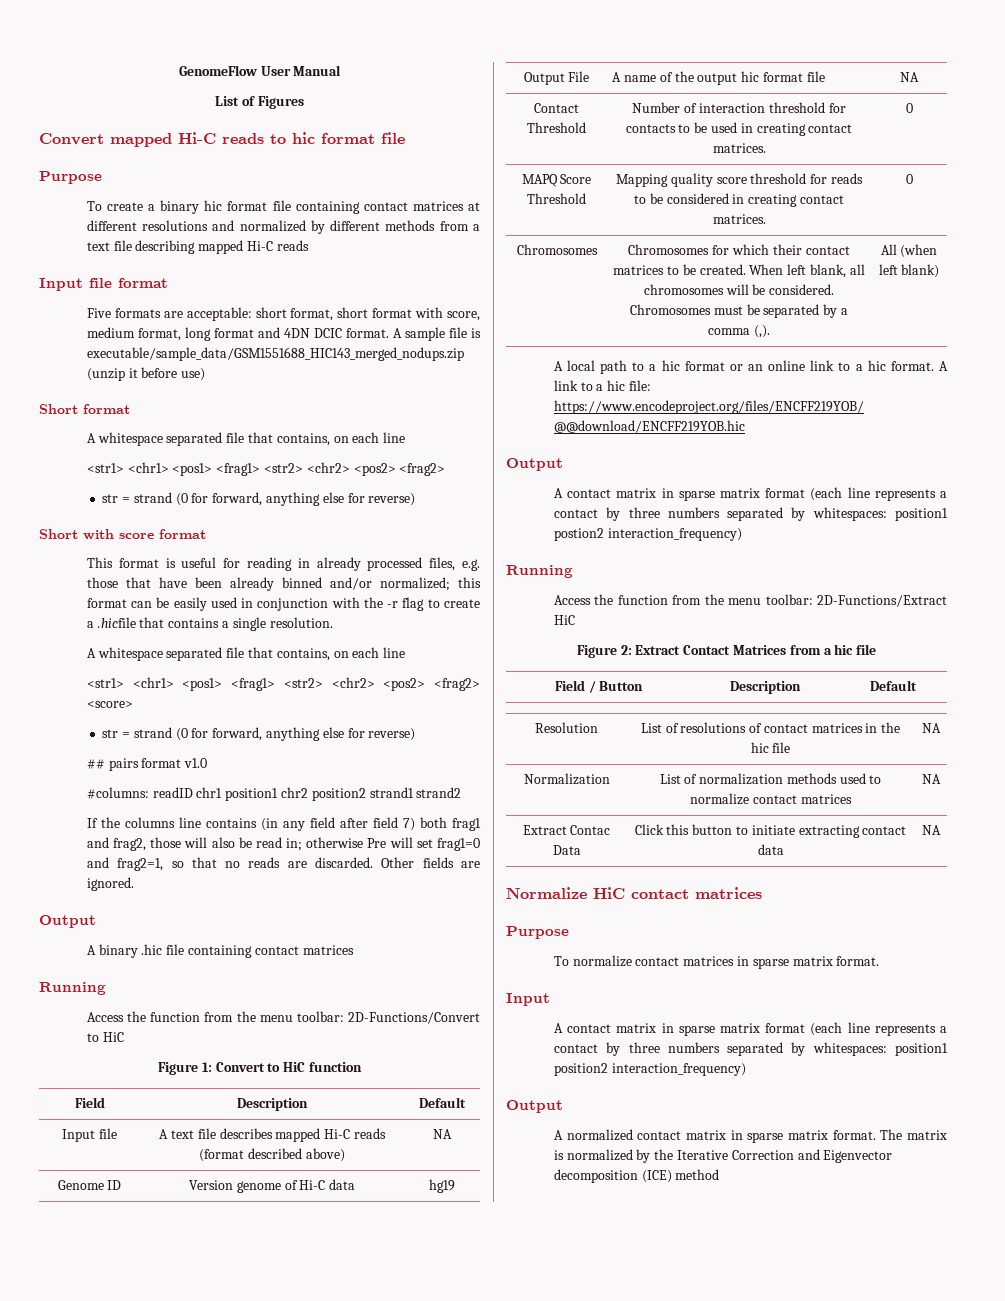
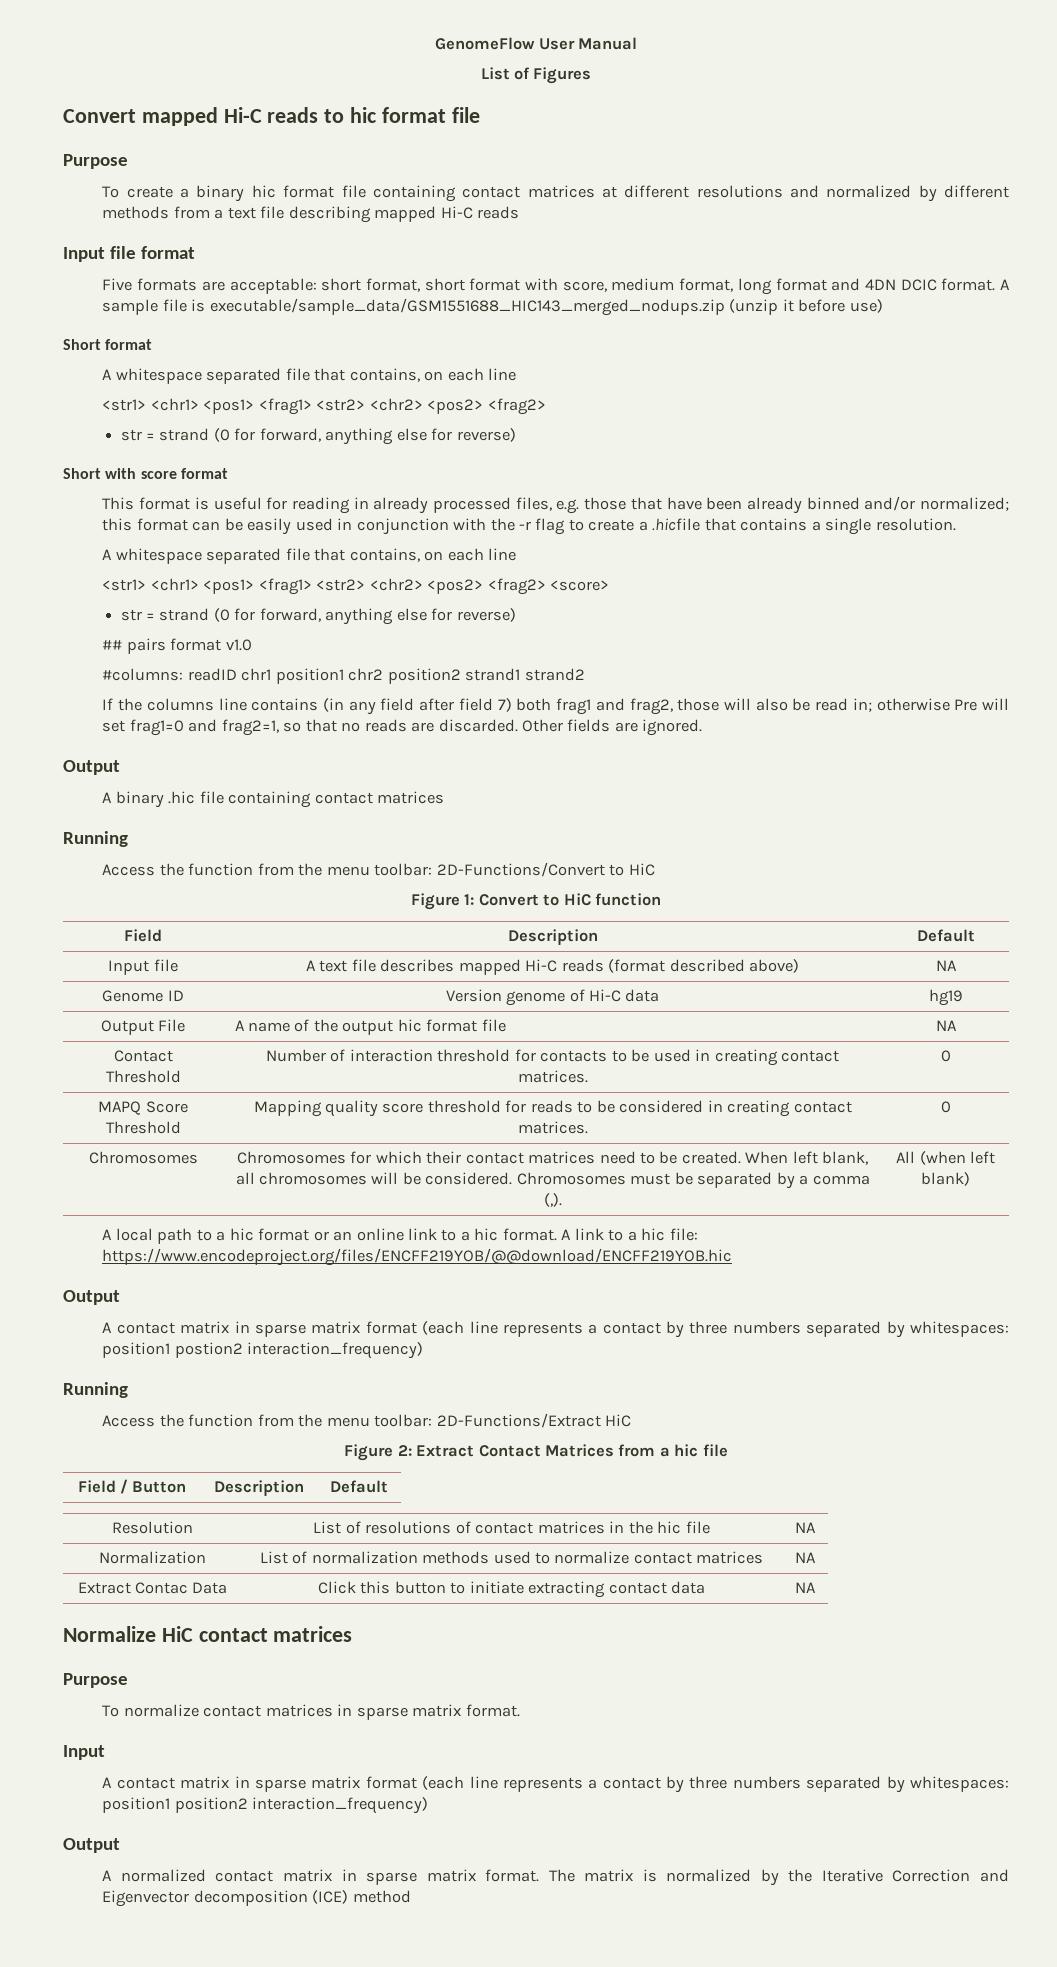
(665, 270) none -> [599,1151,636,1164] need

